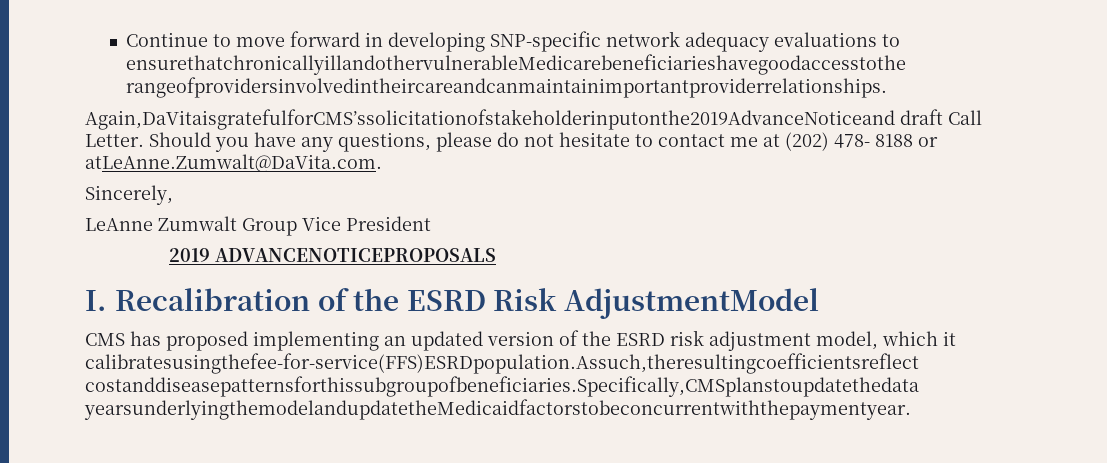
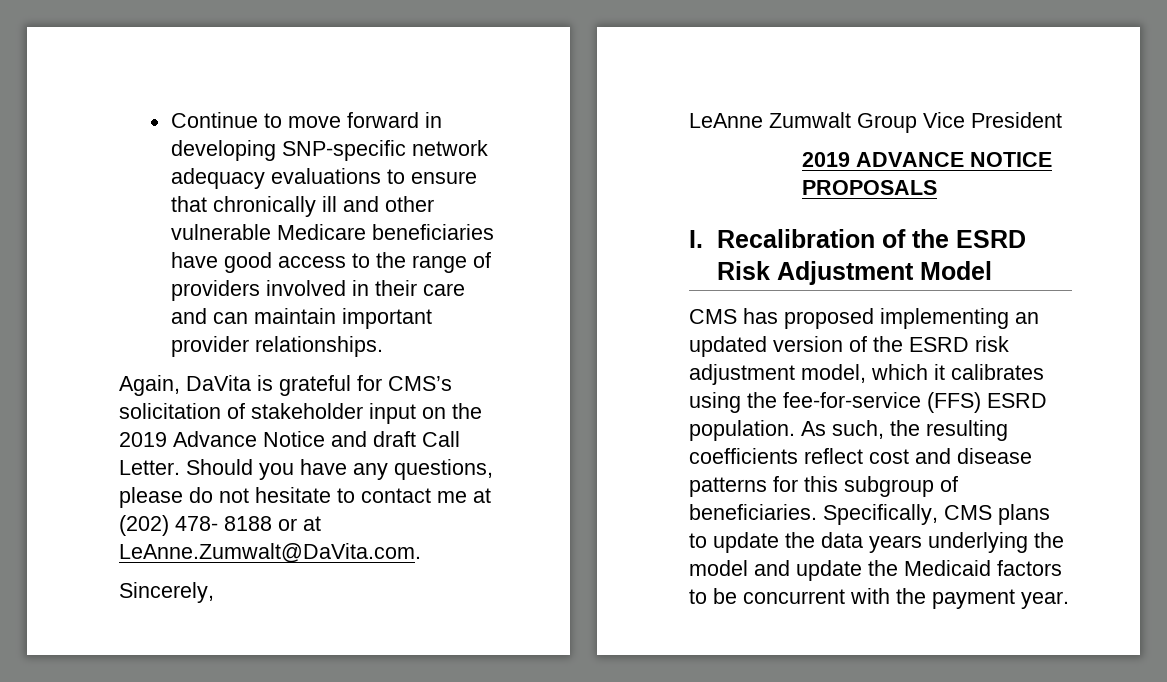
[125,54,906,75] [125,77,887,98] [85,109,895,130] ensurethatchronicallyillandothervulnerableMedicarebeneficiarieshavegoodaccesstothe rangeofprovidersinvolvedintheircareandcanmaintainimportantproviderrelationships. // Again,DaVitaisgratefulforCMS’ssolicitationofstakeholderinputonthe2019AdvanceNoticeand -> [410,171,477,184] [170,196,434,217] [170,224,494,240] [170,252,491,273] [170,280,465,301] [170,308,432,329] [170,336,383,357] [119,375,452,396] [119,403,482,424] [119,431,367,447] ensure that chronically ill and other vulnerable Medicare beneficiaries have good access to the range of providers involved in their care and can maintain important provider relationships. // Again, DaVita is grateful for CMS’s solicitation of stakeholder input on the 2019 Advance Notice and
[85,154,382,172] atLeAnne.Zumwalt@DaVita.com. -> [303,516,321,531] [119,543,421,563] at LeAnne.Zumwalt@DaVita.com.
[215,248,497,262] ADVANCENOTICEPROPOSALS -> [855,152,1052,167] [801,180,937,195] ADVANCE NOTICE PROPOSALS
[563,288,819,319] AdjustmentModel -> [777,261,993,285] Adjustment Model
[85,353,919,374] [85,376,919,397] [84,399,911,420] calibratesusingthefee-for-service(FFS)ESRDpopulation.Assuch,theresultingcoefficientsreflect costanddiseasepatternsforthissubgroupofbeneficiaries.Specifically,CMSplanstoupdatethedata yearsunderlyingthemodelandupdatetheMedicaidfactorstobeconcurrentwiththepaymentyear. -> [951,364,1044,380] [689,392,1047,413] [689,420,1008,441] [689,448,1032,464] [689,476,958,497] [689,504,1050,525] [689,532,1064,553] [689,560,1062,581] [689,588,1069,609] calibrates using the fee-for-service (FFS) ESRD population. As such, the resulting coefficients reflect cost and disease patterns for this subgroup of beneficiaries. Specifically, CMS plans to update the data years underlying the model and update the Medicaid factors to be concurrent with the payment year.

